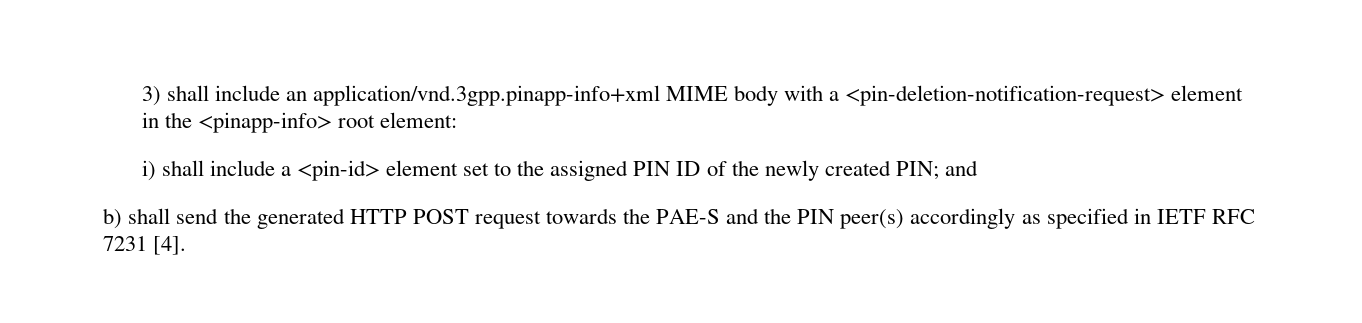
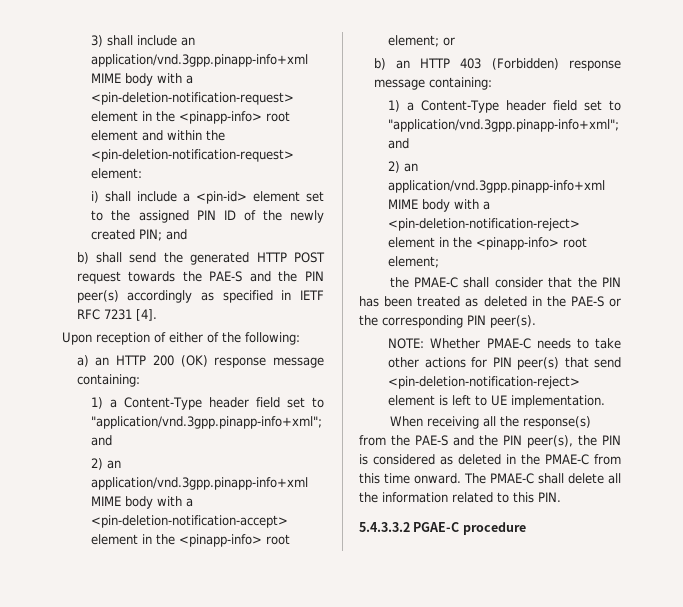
(375, 121) none -> [91,130,226,141] [91,149,295,162] element and within the <pin-deletion-notification-request>
(187, 245) none -> [62,332,300,345] [76,355,324,368] [76,374,140,387] [91,397,324,410] [91,416,323,429] [91,435,113,446] [91,458,122,470] [91,477,309,490] [91,496,194,509] [91,515,289,528] [91,534,291,547] [388,35,456,47] [373,58,621,71] [373,77,492,90] [388,100,621,113] [388,119,620,132] [388,138,410,149] [388,161,419,173] [388,180,606,193] [388,199,491,212] [388,218,581,231] [388,237,588,250] [388,256,440,268] [389,277,621,288] [359,296,621,307] [359,315,536,328] [388,338,621,349] [388,357,621,370] [388,376,581,389] [388,395,606,408] [389,416,591,429] [359,435,621,448] [359,454,621,465] [359,473,621,484] [359,492,561,503] [359,522,526,535] // Upon reception of either of the following: // a) an HTTP 200 (OK) response message containing: // 1) a Content-Type header field set to "application/vnd.3gpp.pinapp-info+xml"; and // 2) an application/vnd.3gpp.pinapp-info+xml MIME body with a <pin-deletion-notification-accept> element in the <pinapp-info> root element; or // b) an HTTP 403 (Forbidden) response message containing: // 1) a Content-Type header field set to "application/vnd.3gpp.pinapp-info+xml"; and // 2) an application/vnd.3gpp.pinapp-info+xml MIME body with a <pin-deletion-notification-reject> element in the <pinapp-info> root element; // the PMAE-C shall consider that the PIN has been treated as deleted in the PAE-S or the corresponding PIN peer(s). // NOTE: Whether PMAE-C needs to take other actions for PIN peer(s) that send <pin-deletion-notification-reject> element is left to UE implementation. // When receiving all the response(s) from the PAE-S and the PIN peer(s), the PIN is considered as deleted in the PMAE-C from this time onward. The PMAE-C shall delete all the information related to this PIN. // 5.4.3.3.2 PGAE-C procedure

